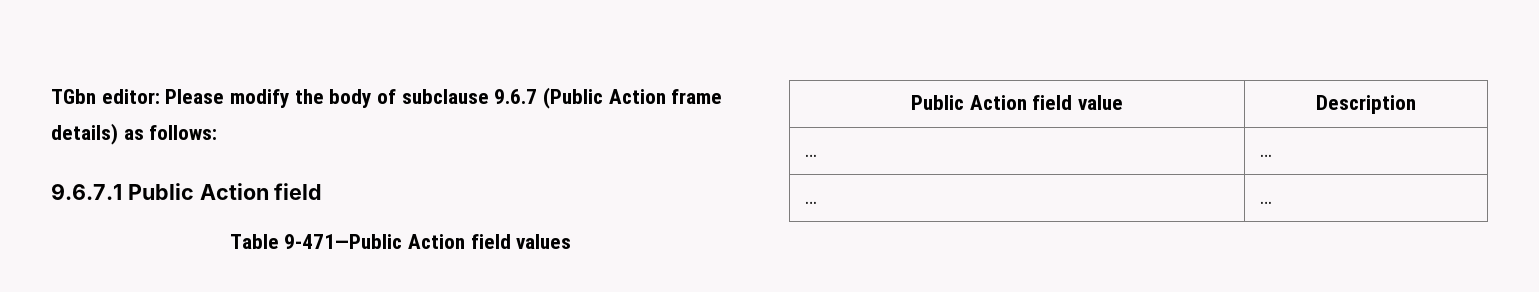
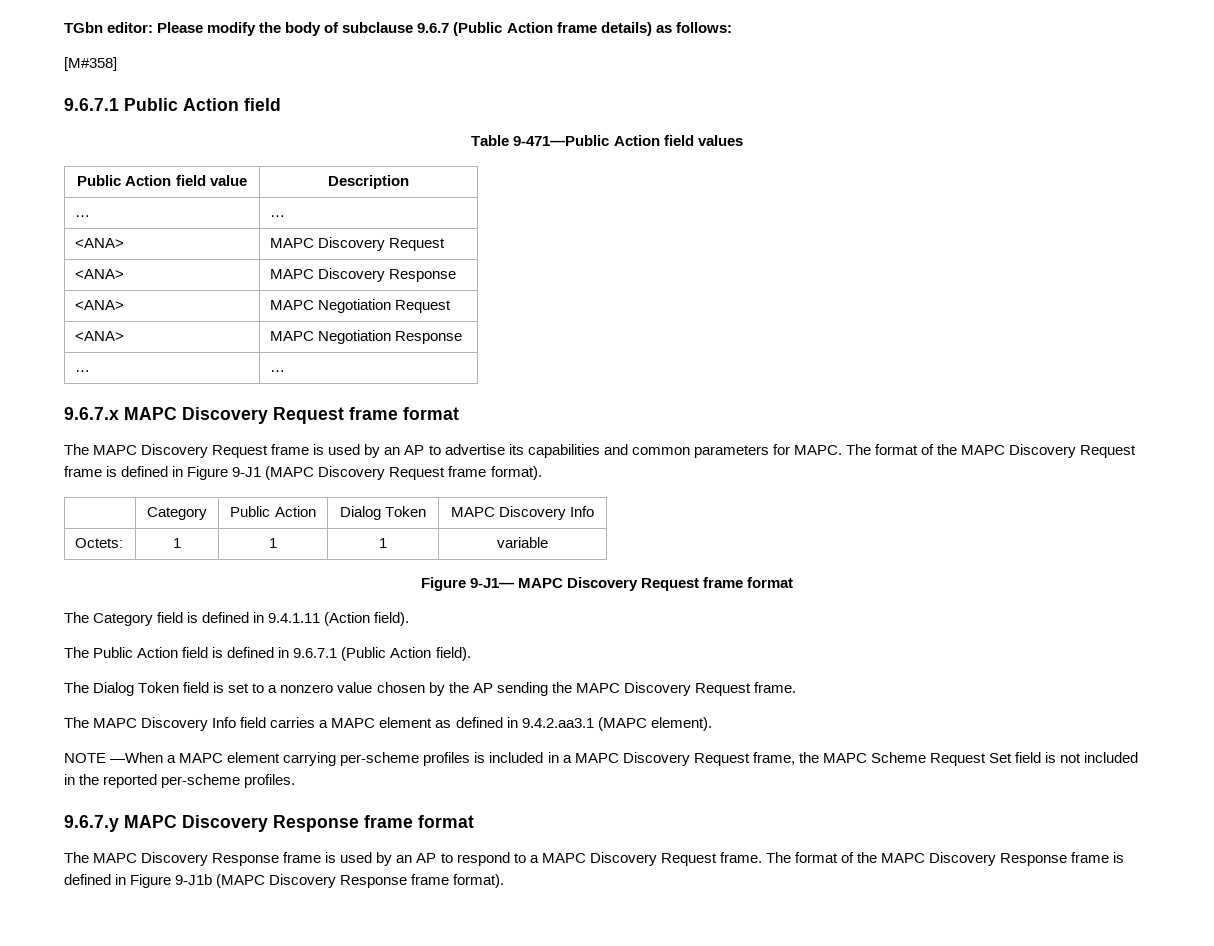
(218, 132) none -> [64,57,117,71] // [M#358]
[804,201,817,204] [1259,201,1272,204] … | … -> [75,238,125,248] [270,237,446,251] [75,269,125,279] [270,268,457,282] [75,300,125,310] [270,299,452,313] [75,331,125,341] [270,330,463,344] [75,370,91,372] [270,370,286,372] [64,407,459,424] [64,444,1137,458] [64,466,542,480] [147,507,207,520] [230,506,316,517] [339,506,427,520] [450,506,595,520] [75,538,124,548] [173,538,181,548] [269,538,277,548] [379,538,387,548] [497,537,548,548] [420,577,794,591] [64,612,410,626] [64,647,471,661] [64,682,796,696] [64,717,712,731] [64,752,1139,766] [64,774,296,788] [64,815,474,832] [64,852,1125,866] [64,874,505,888] <ANA> | MAPC Discovery Request // <ANA> | MAPC Discovery Response // <ANA> | MAPC Negotiation Request // <ANA> | MAPC Negotiation Response // … | … // 9.6.7.x MAPC Discovery Request frame format // The MAPC Discovery Request frame is used by an AP to advertise its capabilities and common parameters for MAPC. The format of the MAPC Discovery Request frame is defined in Figure 9-J1 (MAPC Discovery Request frame format). // | Category | Public Action | Dialog Token | MAPC Discovery Info // Octets: | 1 | 1 | 1 | variable // Figure 9-J1— MAPC Discovery Request frame format // The Category field is defined in 9.4.1.11 (Action field). // The Public Action field is defined in 9.6.7.1 (Public Action field). // The Dialog Token field is set to a nonzero value chosen by the AP sending the MAPC Discovery Request frame. // The MAPC Discovery Info field carries a MAPC element as defined in 9.4.2.aa3.1 (MAPC element). // NOTE —When a MAPC element carrying per-scheme profiles is included in a MAPC Discovery Request frame, the MAPC Scheme Request Set field is not included in the reported per-scheme profiles. // 9.6.7.y MAPC Discovery Response frame format // The MAPC Discovery Response frame is used by an AP to respond to a MAPC Discovery Request frame. The format of the MAPC Discovery Response frame is defined in Figure 9-J1b (MAPC Discovery Response frame format).

